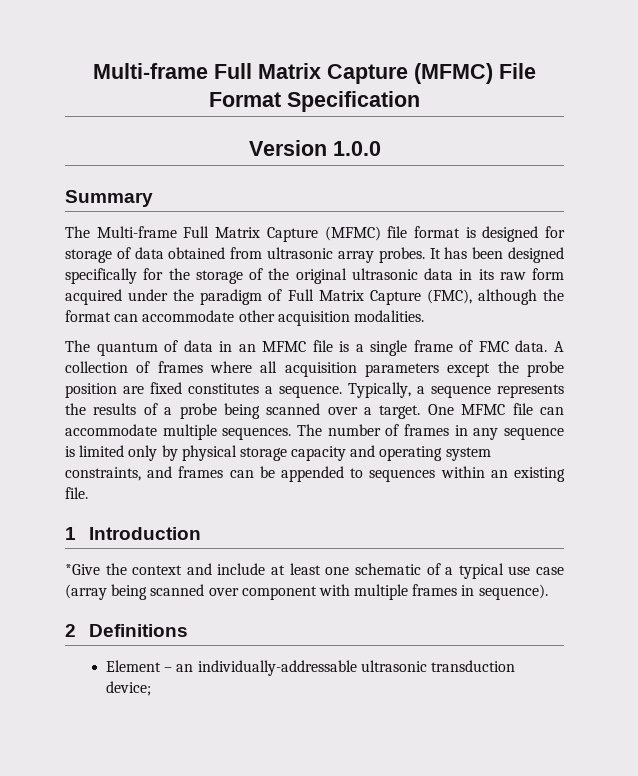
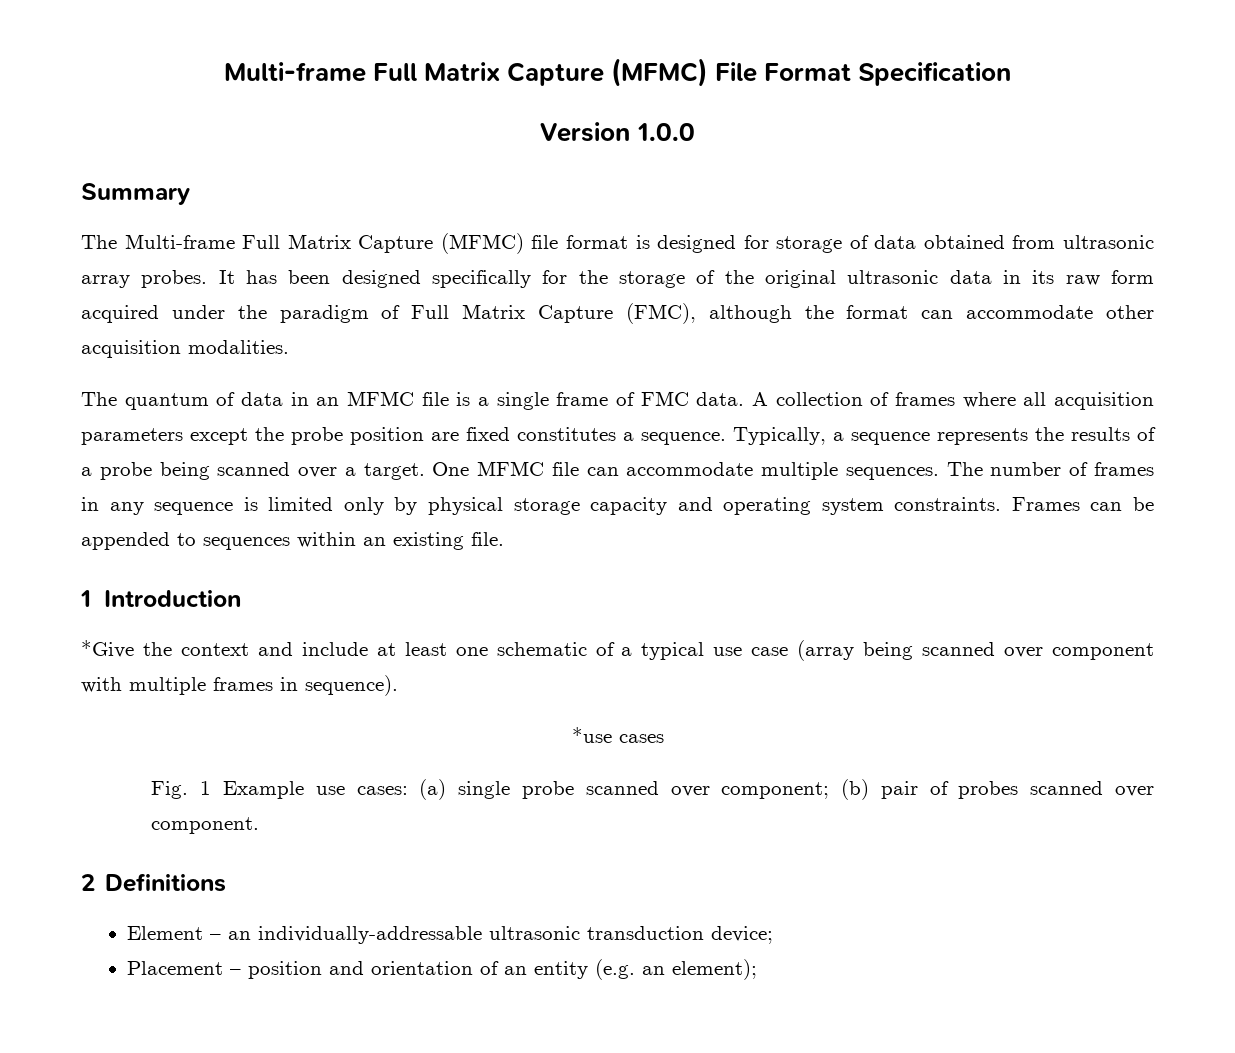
[65,466,224,481] constraints, and frames -> [894,497,1080,511] constraints. Frames
(548, 592) none -> [571,727,664,743] [151,779,1155,800] [151,817,260,834] // *use cases // Fig. 1 Example use cases: (a) single probe scanned over component; (b) pair of probes scanned over component.
(152, 688) none -> [127,959,758,980] // Placement – position and orientation of an entity (e.g. an element);

